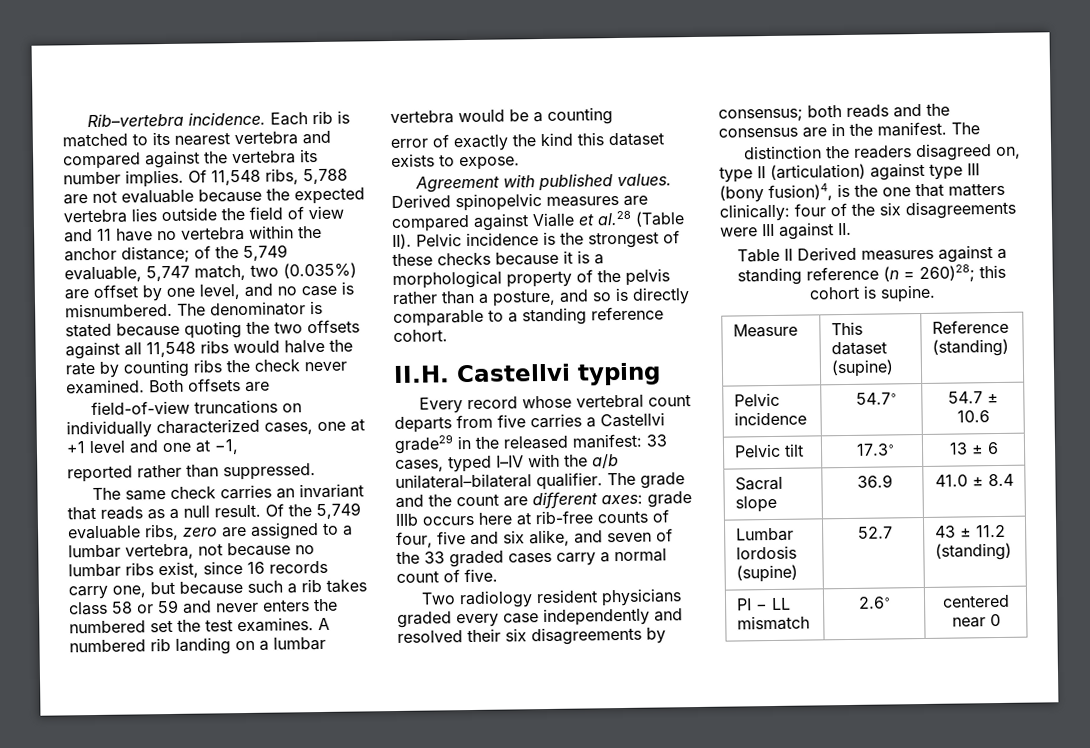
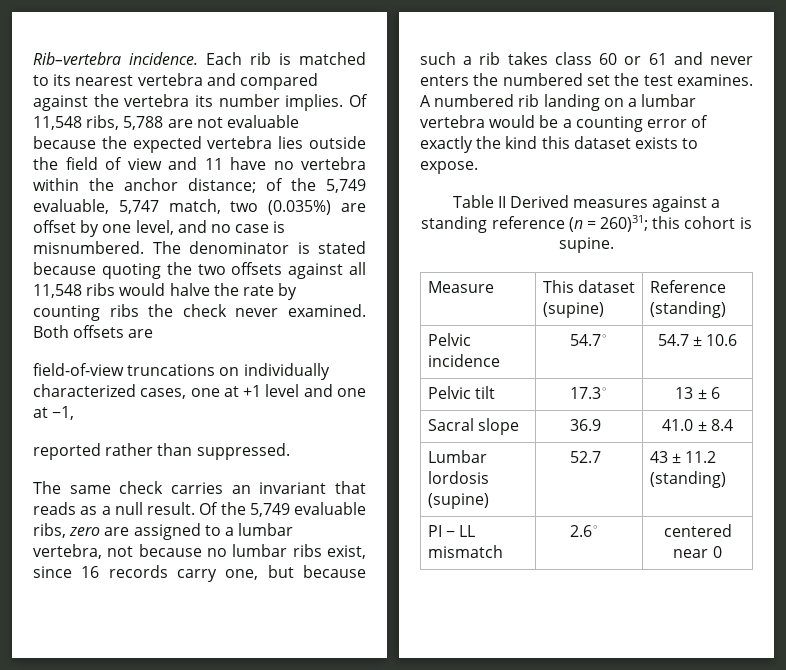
[111,599,179,614] 58 or 59 -> [599,53,667,65] 60 or 61
(613, 116) // -> (643, 124) none
[414,173,672,193] [391,193,648,212] [391,210,685,233] [392,230,680,250] [392,250,604,267] [392,268,670,290] [392,287,690,307] [393,306,664,328] [393,329,448,343] [393,362,661,386] [418,394,691,414] [394,412,665,433] [394,433,667,454] [395,453,619,473] [395,472,685,491] [395,491,692,510] [395,509,669,526] [396,528,673,548] [396,548,667,568] [396,568,498,583] [420,588,682,609] [397,607,683,628] [397,626,666,646] [718,103,950,122] [718,121,980,138] [742,143,1021,162] [719,162,980,183] [719,182,1005,203] [719,200,1016,222] [720,222,852,240] // Agreement with published values. Derived spinopelvic measures are compared against Vialle et al.28 (Table II). Pelvic incidence is the strongest of these checks because it is a morphological property of the pelvis rather than a posture, and so is directly comparable to a standing reference cohort. // II.H. Castellvi typing // Every record whose vertebral count departs from five carries a Castellvi grade29 in the released manifest: 33 cases, typed I–IV with the a/b unilateral–bilateral qualifier. The grade and the count are different axes: grade IIIb occurs here at rib-free counts of four, five and six alike, and seven of the 33 graded cases carry a normal count of five. // Two radiology resident physicians graded every case independently and resolved their six disagreements by consensus; both reads and the consensus are in the manifest. The // distinction the readers disagreed on, type II (articulation) against type III (bony fusion)4, is the one that matters clinically: four of the six disagreements were III against II. -> (478, 167) none
[919,264,975,283] 260)28; -> [600,215,649,232] 260)31;

